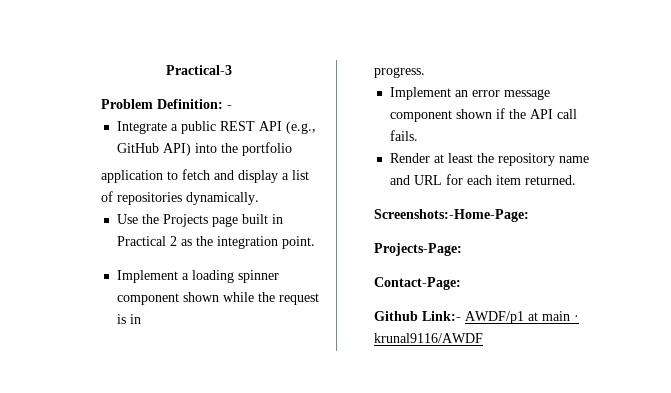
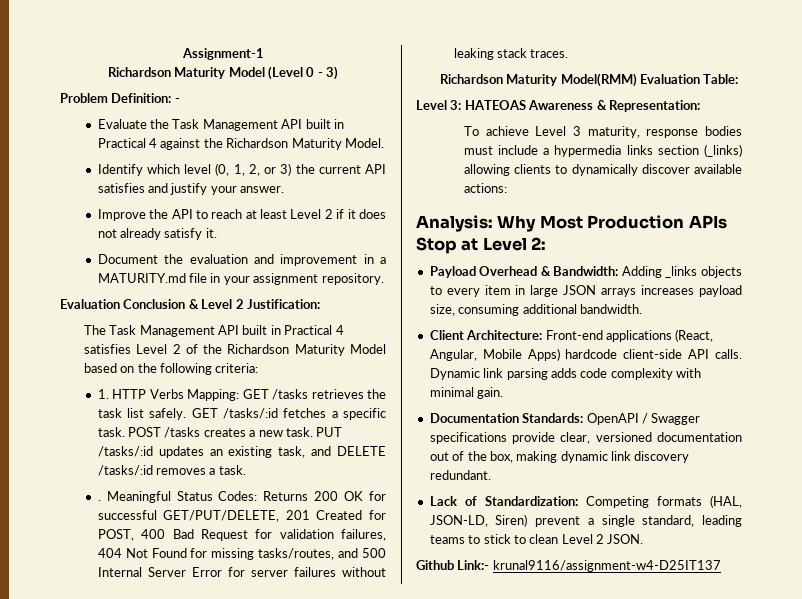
[166,65,232,75] [101,99,233,109] [116,121,316,134] [116,142,292,156] [101,169,310,183] [101,191,260,205] [116,214,283,227] [116,236,315,249] [116,270,279,283] [116,292,319,305] [116,314,141,324] [374,67,426,78] [389,87,550,100] [389,108,577,122] [389,130,418,141] [389,153,589,166] [389,174,576,185] [374,209,530,222] [374,243,463,256] [374,277,462,290] [374,311,580,324] [374,333,484,343] Practical-3 // Problem Definition: - // Integrate a public REST API (e.g., GitHub API) into the portfolio // application to fetch and display a list of repositories dynamically. // Use the Projects page built in Practical 2 as the integration point. // Implement a loading spinner component shown while the request is in // progress. // Implement an error message component shown if the API call fails. // Render at least the repository name and URL for each item returned. // Screenshots:-Home-Page: // Projects-Page: // Contact-Page: // Github Link:- AWDF/p1 at main · krunal9116/AWDF -> [181,48,264,60] [107,66,339,80] [60,93,180,103] [97,119,344,131] [97,138,384,150] [97,163,386,176] [97,183,285,195] [97,209,386,221] [97,228,217,240] [97,254,386,266] [97,273,384,285] [60,299,320,309] [83,325,344,337] [83,344,386,356] [83,363,259,375] [97,389,386,401] [97,408,386,420] [97,427,343,438] [97,446,386,458] [97,465,246,476] [97,491,386,503] [97,510,386,522] [97,529,386,541] [97,548,386,560] [97,567,386,577] [453,48,569,60] [439,73,739,87] [416,100,700,112] [463,126,742,138] [463,144,742,157] [463,164,742,176] [463,183,507,193] [416,215,727,232] [416,237,547,254] [429,266,742,278] [429,285,742,297] [429,304,642,316] [429,329,714,342] [429,348,742,361] [429,368,701,380] [429,387,504,399] [429,413,701,425] [429,432,742,444] [429,451,690,463] [429,470,491,480] [429,495,742,508] [429,514,742,527] [429,534,644,544] [416,560,721,572] Assignment-1 // Richardson Maturity Model (Level 0 - 3) // Problem Definition: - // Evaluate the Task Management API built in Practical 4 against the Richardson Maturity Model. // Identify which level (0, 1, 2, or 3) the current API satisfies and justify your answer. // Improve the API to reach at least Level 2 if it does not already satisfy it. // Document the evaluation and improvement in a MATURITY.md file in your assignment repository. // Evaluation Conclusion & Level 2 Justification: // The Task Management API built in Practical 4 satisfies Level 2 of the Richardson Maturity Model based on the following criteria: // 1. HTTP Verbs Mapping: GET /tasks retrieves the task list safely. GET /tasks/:id fetches a specific task. POST /tasks creates a new task. PUT /tasks/:id updates an existing task, and DELETE /tasks/:id removes a task. // . Meaningful Status Codes: Returns 200 OK for successful GET/PUT/DELETE, 201 Created for POST, 400 Bad Request for validation failures, 404 Not Found for missing tasks/routes, and 500 Internal Server Error for server failures without leaking stack traces. // Richardson Maturity Model(RMM) Evaluation Table: // Level 3: HATEOAS Awareness & Representation: // To achieve Level 3 maturity, response bodies must include a hypermedia links section (_links) allowing clients to dynamically discover available actions: // Analysis: Why Most Production APIs Stop at Level 2: // Payload Overhead & Bandwidth: Adding _links objects to every item in large JSON arrays increases payload size, consuming additional bandwidth. // Client Architecture: Front-end applications (React, Angular, Mobile Apps) hardcode client-side API calls. Dynamic link parsing adds code complexity with minimal gain. // Documentation Standards: OpenAPI / Swagger specifications provide clear, versioned documentation out of the box, making dynamic link discovery redundant. // Lack of Standardization: Competing formats (HAL, JSON-LD, Siren) prevent a single standard, leading teams to stick to clean Level 2 JSON. // Github Link:- krunal9116/assignment-w4-D25IT137

